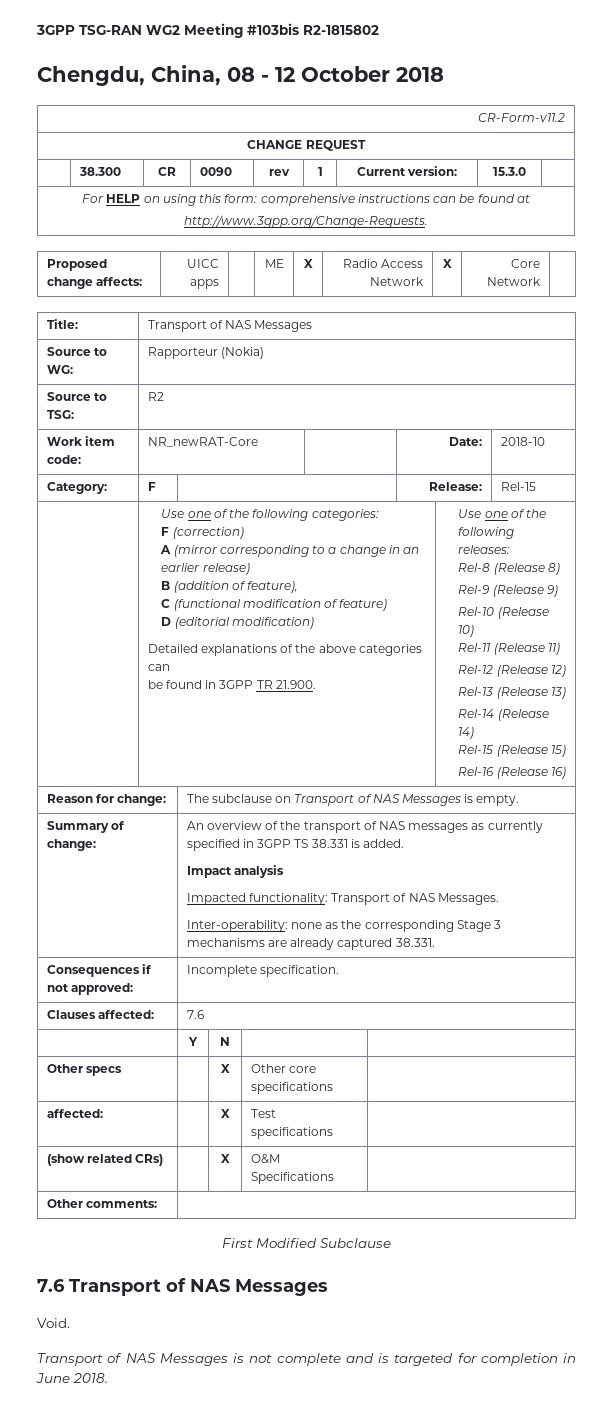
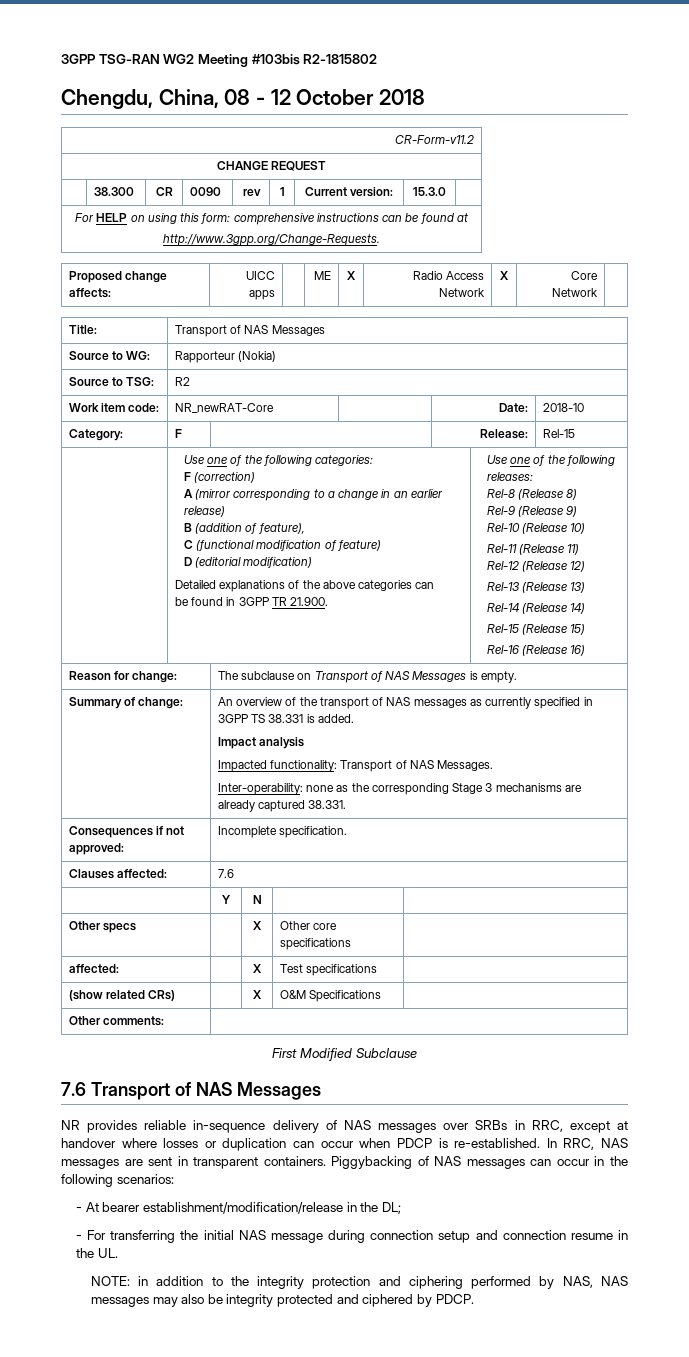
[37,1318,70,1328] [37,1353,576,1366] [36,1373,108,1383] Void. // Transport of NAS Messages is not complete and is targeted for completion in June 2018. -> [61,1120,628,1133] [61,1138,629,1151] [61,1156,629,1169] [61,1174,174,1187] [75,1202,401,1214] [75,1230,628,1243] [75,1248,118,1258] [90,1276,629,1289] [90,1294,474,1307] NR provides reliable in-sequence delivery of NAS messages over SRBs in RRC, except at handover where losses or duplication can occur when PDCP is re-established. In RRC, NAS messages are sent in transparent containers. Piggybacking of NAS messages can occur in the following scenarios: // - At bearer establishment/modification/release in the DL; // - For transferring the initial NAS message during connection setup and connection resume in the UL. // NOTE: in addition to the integrity protection and ciphering performed by NAS, NAS messages may also be integrity protected and ciphered by PDCP.

